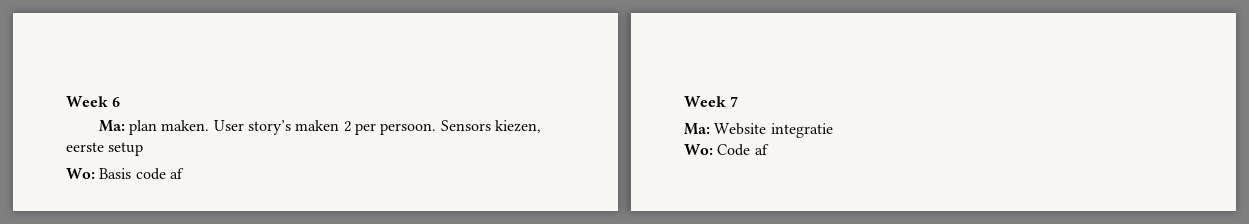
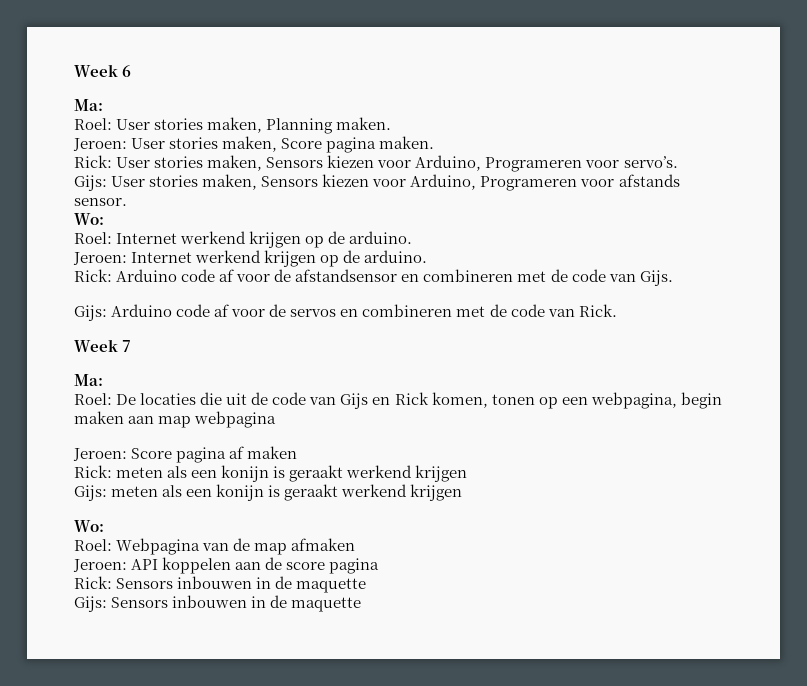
[129,120,541,135] [66,142,144,156] [66,168,184,180] [684,96,739,107] [684,123,833,138] [684,144,769,156] plan maken. User story’s maken 2 per persoon. Sensors kiezen, eerste setup // Wo: Basis code af // Week 7 // Ma: Website integratie // Wo: Code af -> [74,117,392,134] [73,136,435,153] [74,155,678,172] [74,174,680,191] [74,198,127,206] [74,213,104,225] [74,231,413,248] [73,250,428,267] [74,269,673,286] [74,304,617,321] [74,339,132,352] [74,374,103,386] [74,392,722,409] [74,411,277,428] [73,446,298,463] [74,465,468,482] [74,484,463,501] [74,520,104,532] [74,538,356,555] [73,557,380,574] [74,576,367,593] [74,595,362,612] // Roel: User stories maken, Planning maken. // Jeroen: User stories maken, Score pagina maken. // Rick: User stories maken, Sensors kiezen voor Arduino, Programeren voor servo’s. // Gijs: User stories maken, Sensors kiezen voor Arduino, Programeren voor afstands sensor. // Wo: // Roel: Internet werkend krijgen op de arduino. // Jeroen: Internet werkend krijgen op de arduino. // Rick: Arduino code af voor de afstandsensor en combineren met de code van Gijs. // Gijs: Arduino code af voor de servos en combineren met de code van Rick. // Week 7 // Ma: // Roel: De locaties die uit de code van Gijs en Rick komen, tonen op een webpagina, begin maken aan map webpagina // Jeroen: Score pagina af maken // Rick: meten als een konijn is geraakt werkend krijgen // Gijs: meten als een konijn is geraakt werkend krijgen // Wo: // Roel: Webpagina van de map afmaken // Jeroen: API koppelen aan de score pagina // Rick: Sensors inbouwen in de maquette // Gijs: Sensors inbouwen in de maquette

